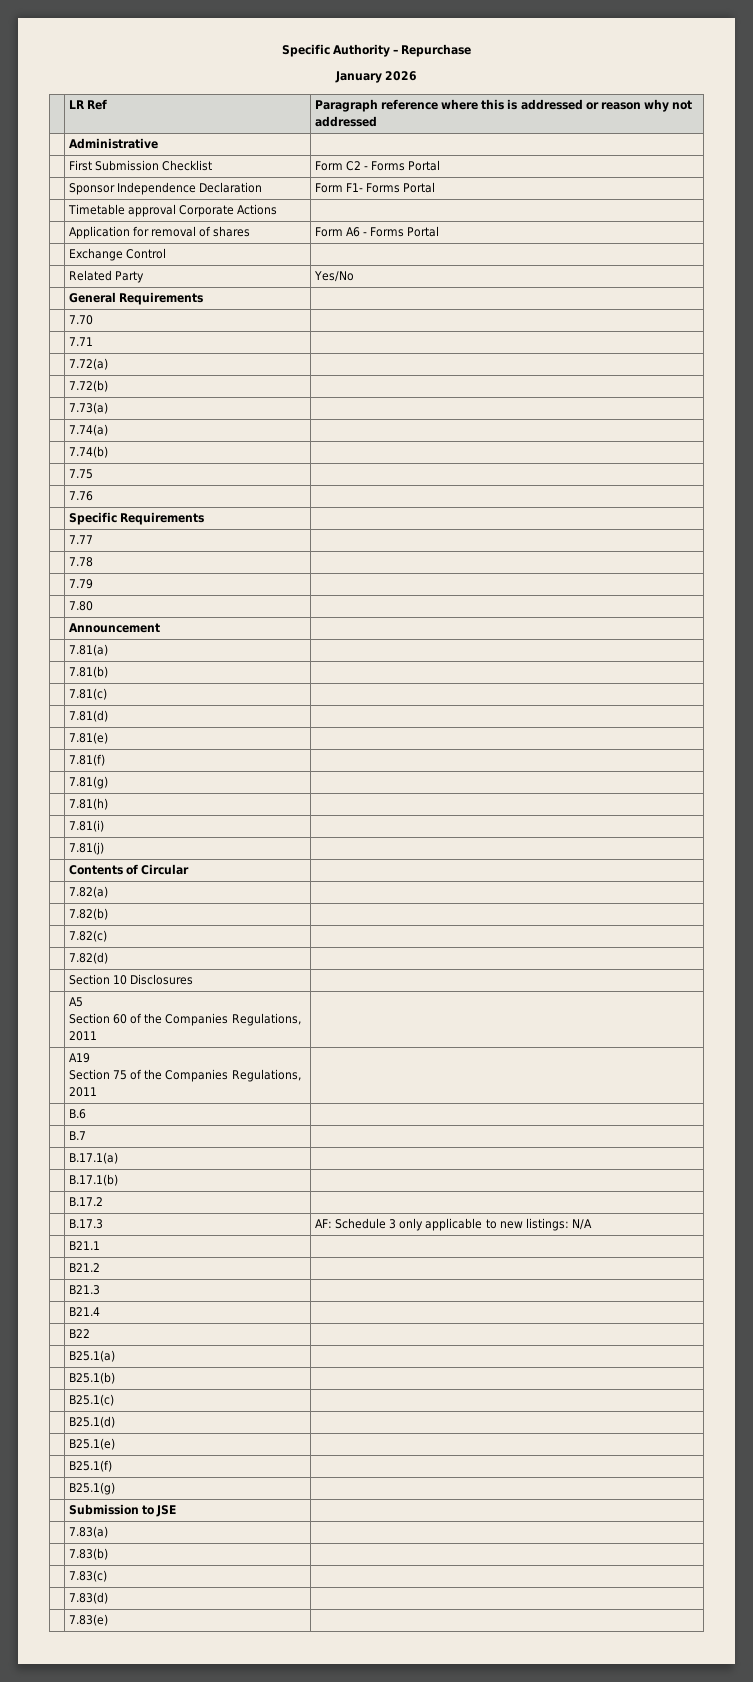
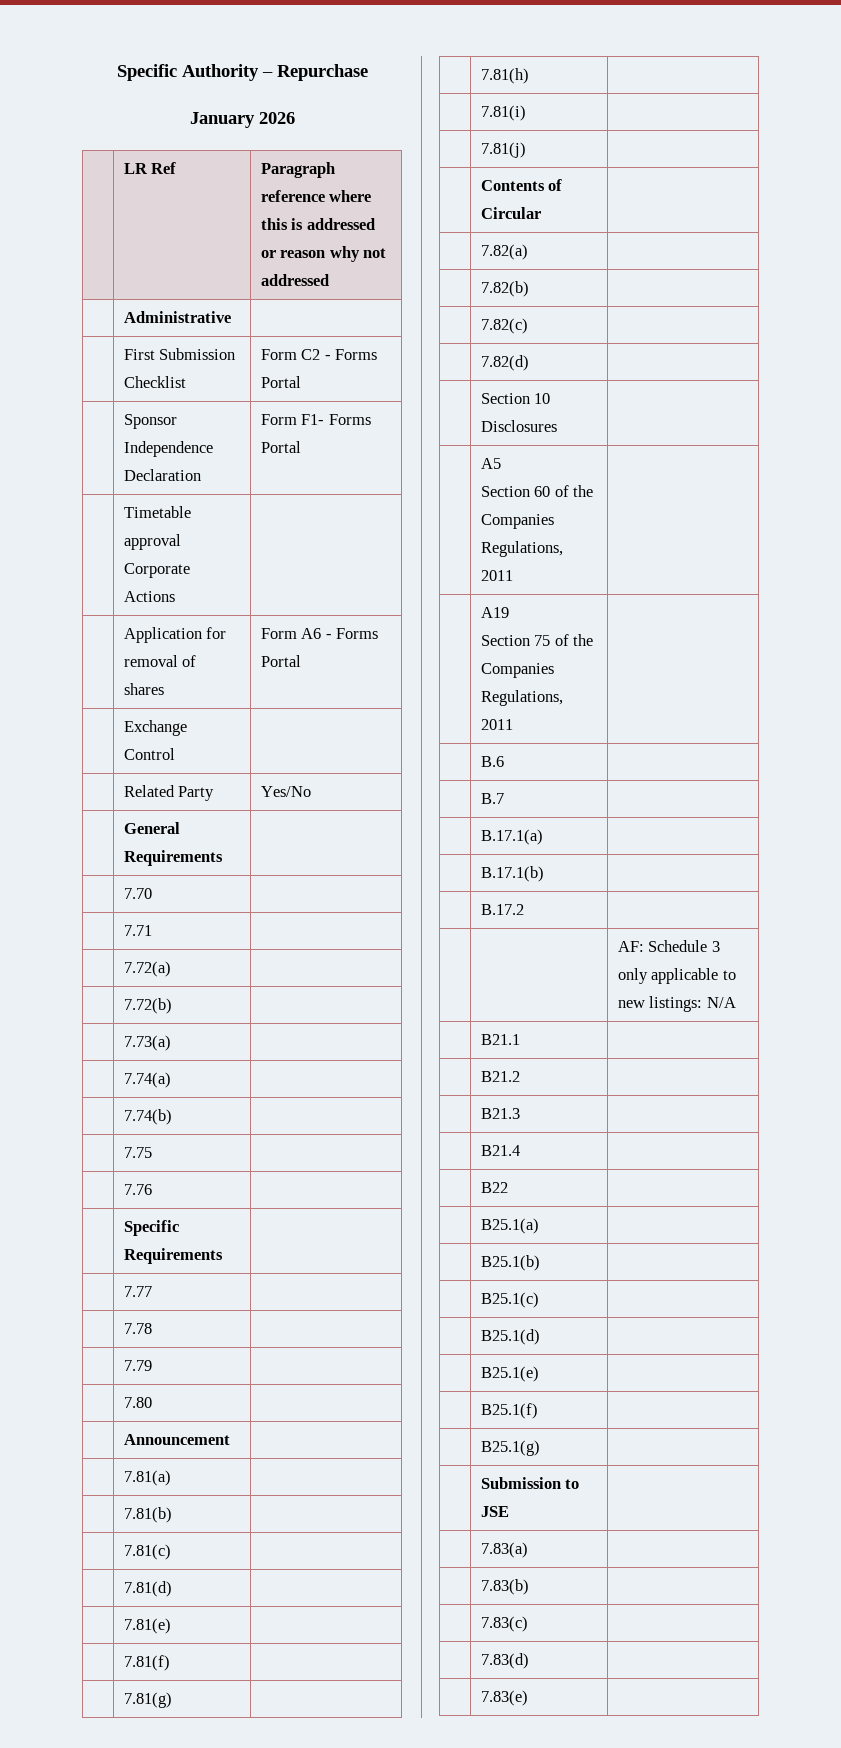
[69,1219,104,1229] B.17.3 -> (524, 909) none

